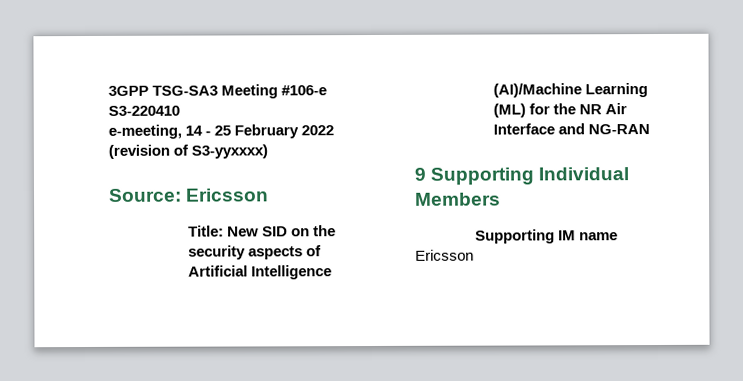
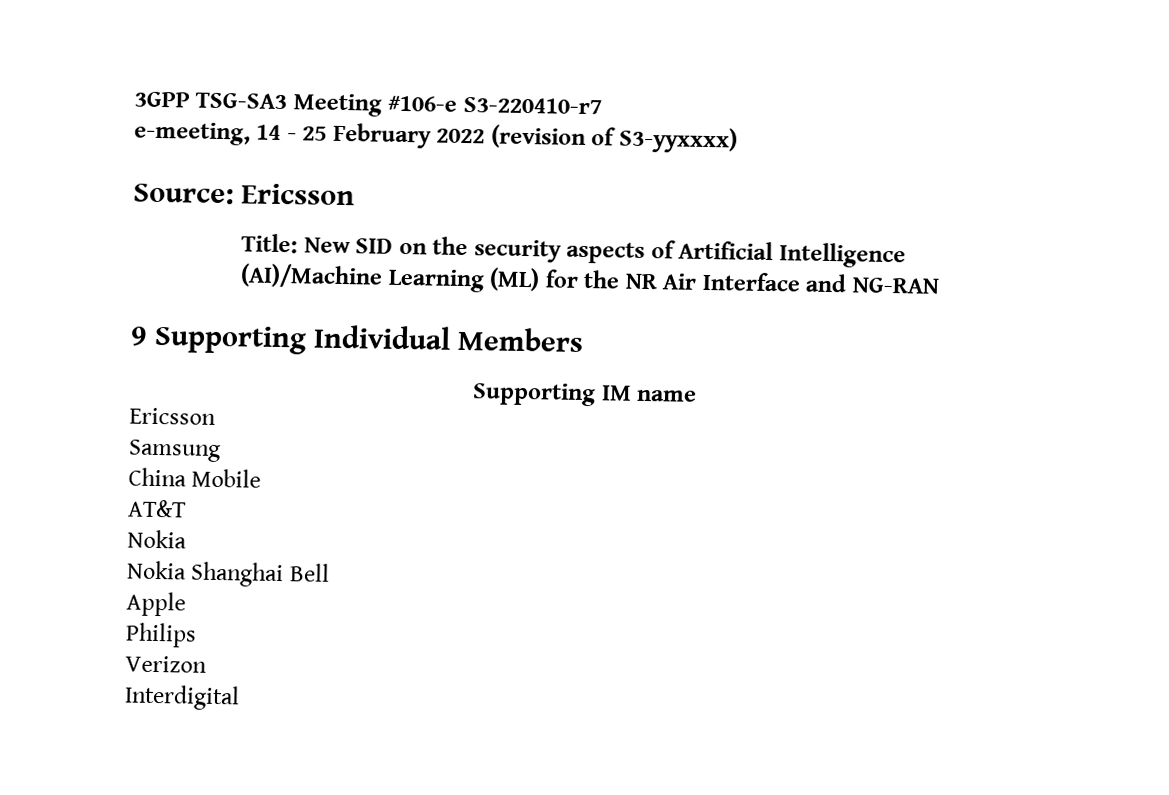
[108,105,180,116] S3-220410 -> [462,96,602,115] S3-220410-r7
(474, 255) none -> [128,439,221,463] [128,467,262,488] [127,499,186,518] [127,529,187,549] [126,560,330,588] [126,591,186,617] [125,622,197,648] [125,655,207,673] [124,684,240,711] // Samsung // China Mobile // AT&T // Nokia // Nokia Shanghai Bell // Apple // Philips // Verizon // Interdigital

